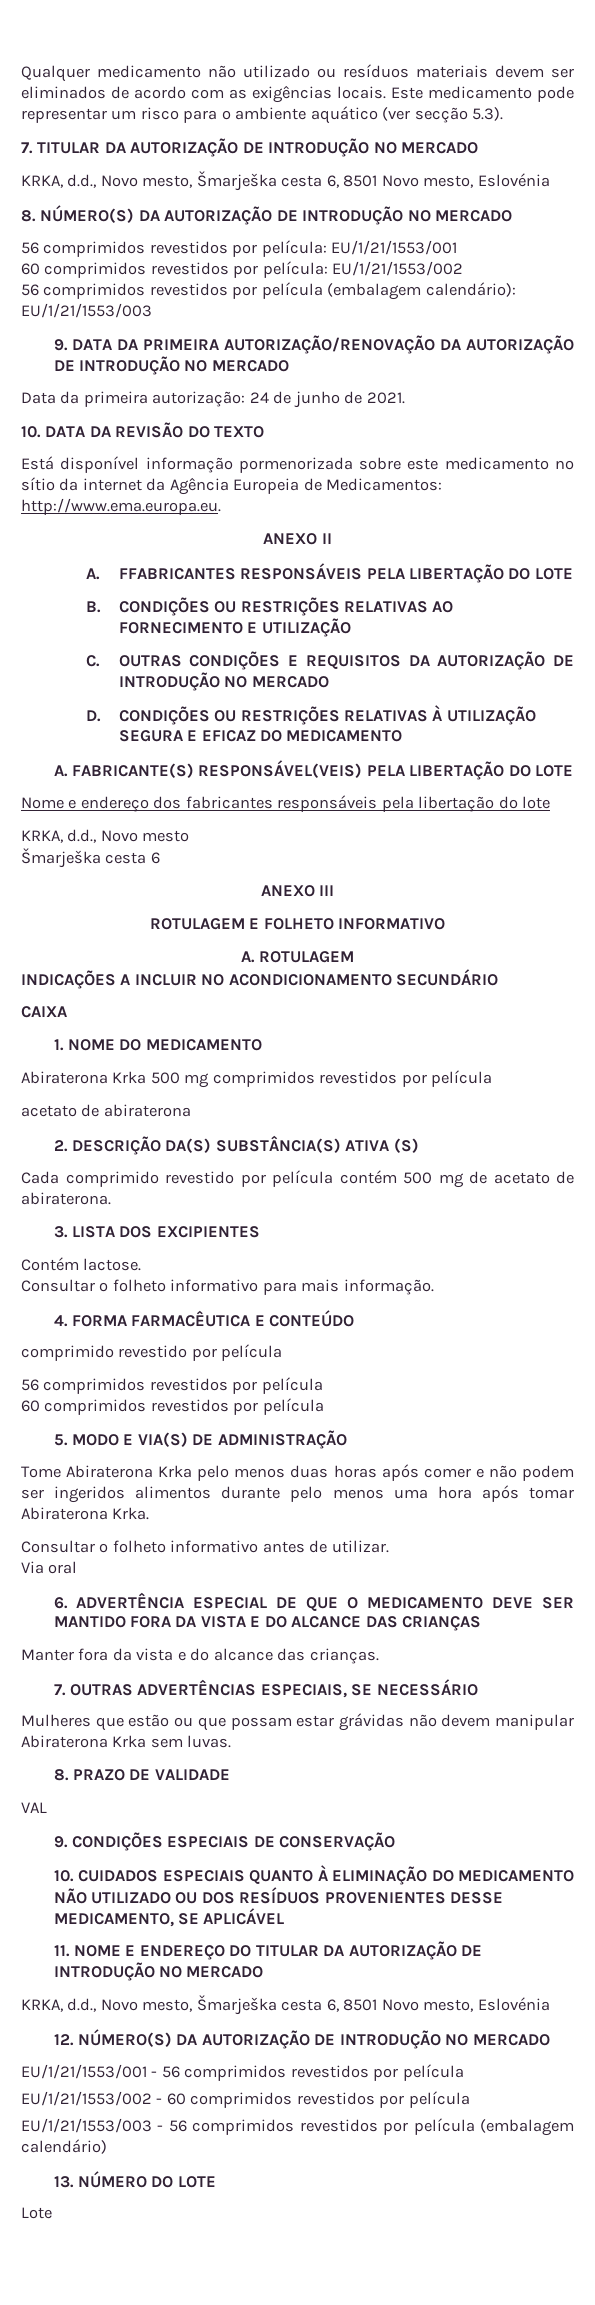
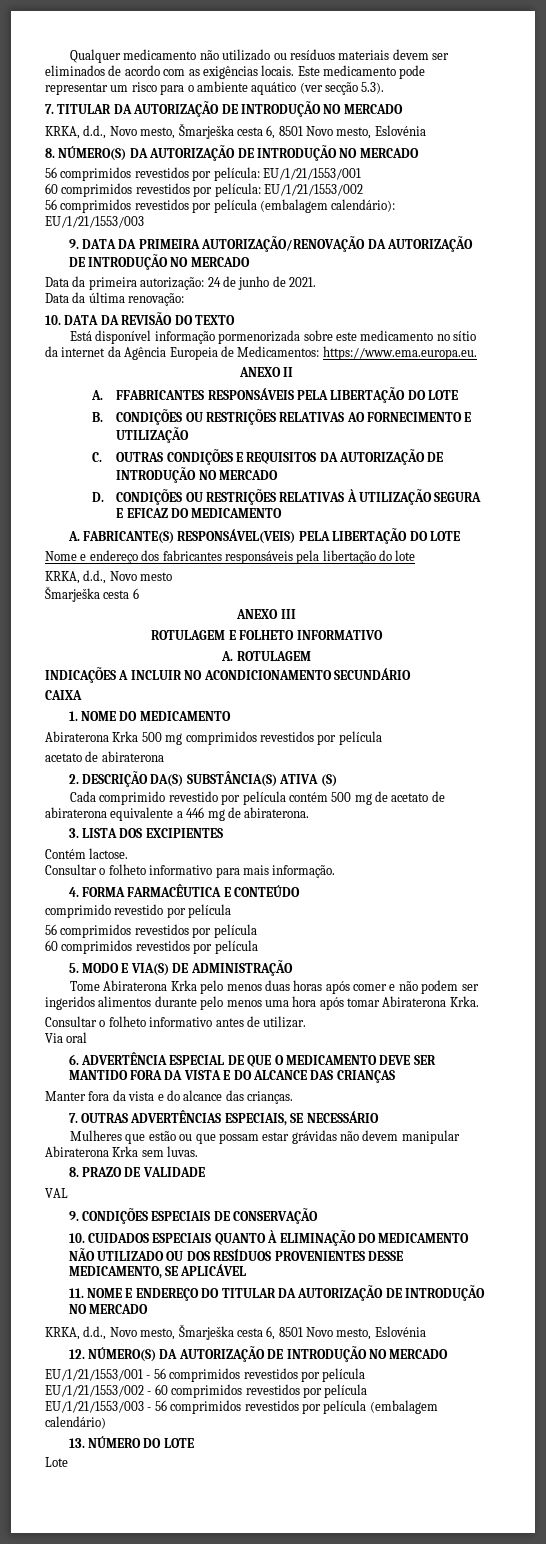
(405, 398) none -> [45,292,185,306] // Data da última renovação:
[21,498,221,515] http://www.ema.europa.eu. -> [322,346,477,360] https://www.ema.europa.eu.
(574, 1177) none -> [45,807,241,821] abiraterona equivalente a 446 mg de

